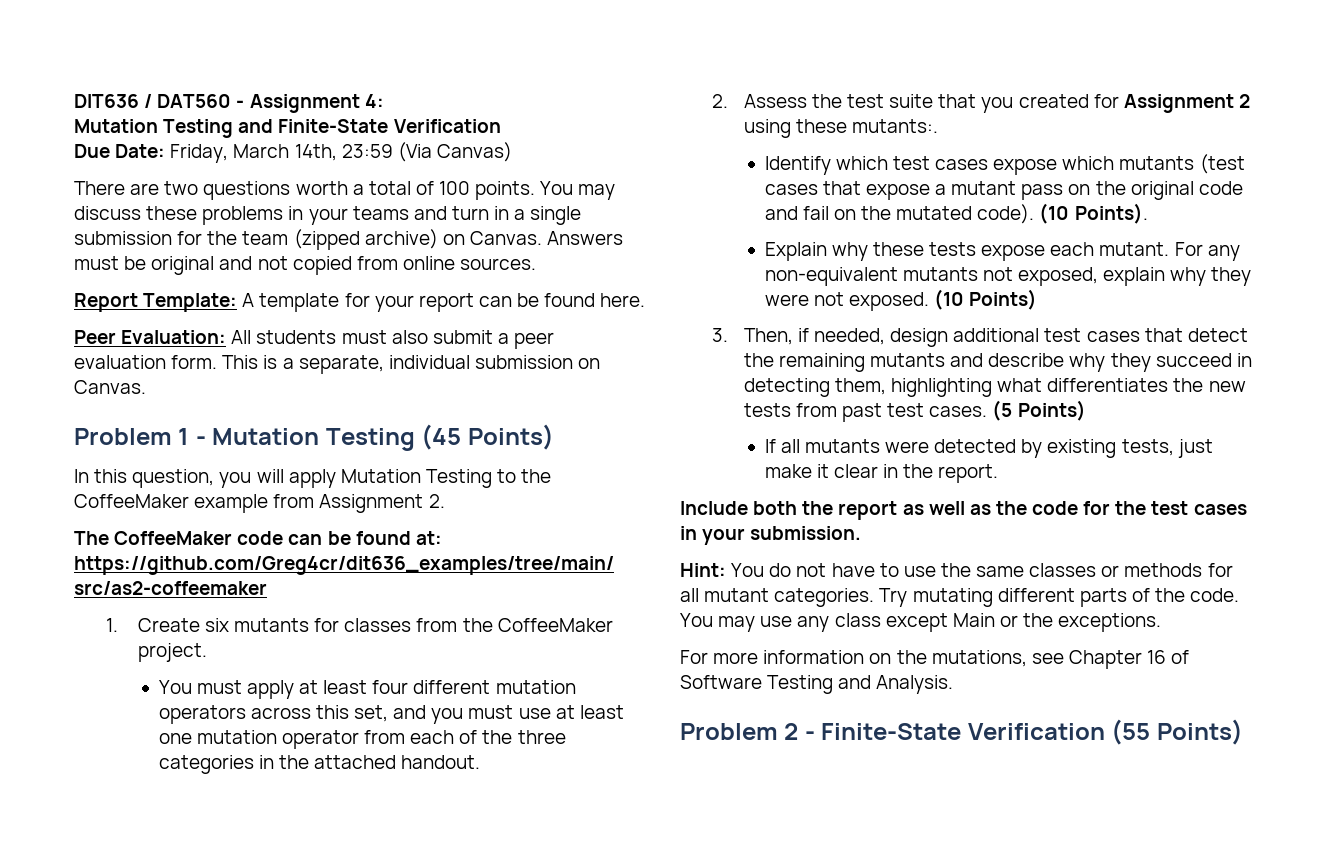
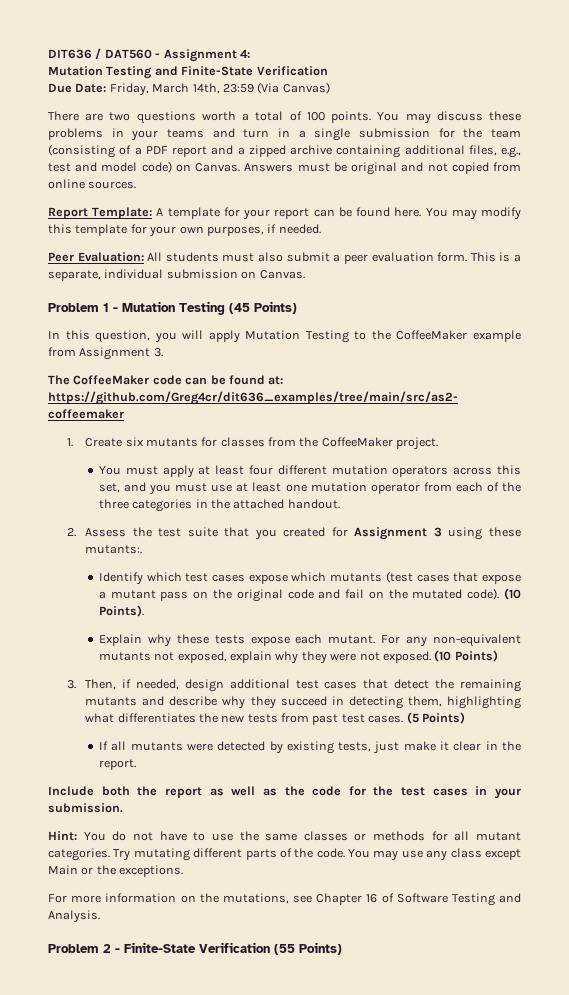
[293,229,438,250] (zipped archive) -> [48,144,521,158] [48,161,172,173] (consisting of a PDF report and a zipped archive containing additional files, e.g., test and model code)
(646, 300) none -> [425,207,521,220] [48,224,321,237] You may modify this template for your own purposes, if needed.
[428,494,445,508] 2. -> [153,348,163,357] 3.
[1238,94,1250,108] 2 -> [433,527,442,537] 3

